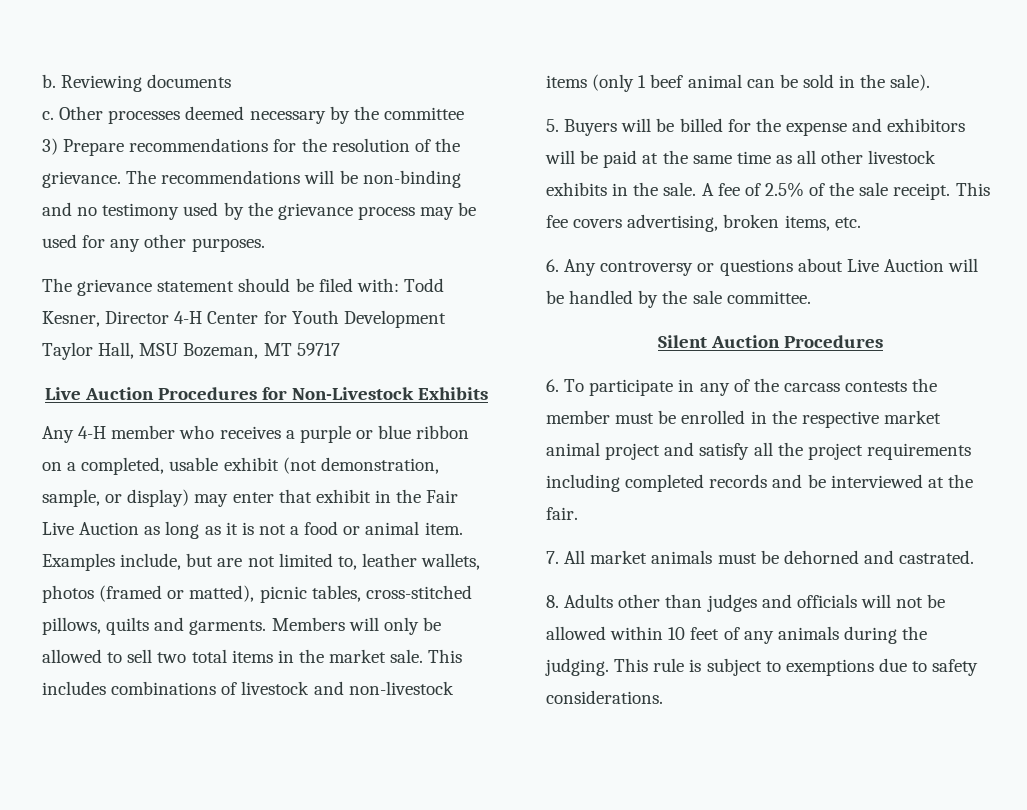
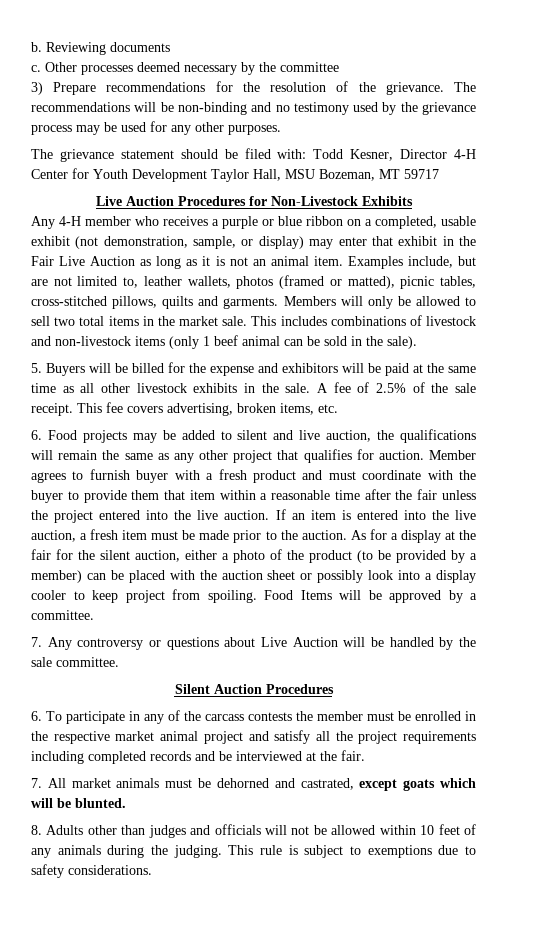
[290,521,361,535] a food or -> [252,259,266,266] an
(559, 265) none -> [47,429,477,443] [31,449,477,463] [31,469,477,483] [31,489,477,503] [31,509,476,523] [31,529,476,543] [31,549,477,563] [31,570,476,583] [31,589,477,603] [31,610,94,620] [31,637,42,647] Food projects may be added to silent and live auction, the qualifications will remain the same as any other project that qualifies for auction. Member agrees to furnish buyer with a fresh product and must coordinate with the buyer to provide them that item within a reasonable time after the fair unless the project entered into the live auction. If an item is entered into the live auction, a fresh item must be made prior to the auction. As for a display at the fair for the silent auction, either a photo of the product (to be provided by a member) can be placed with the auction sheet or possibly look into a display cooler to keep project from spoiling. Food Items will be approved by a committee. // 7.
[899,550,975,564] castrated. -> [300,778,476,791] [31,798,126,808] castrated, except goats which will be blunted.

